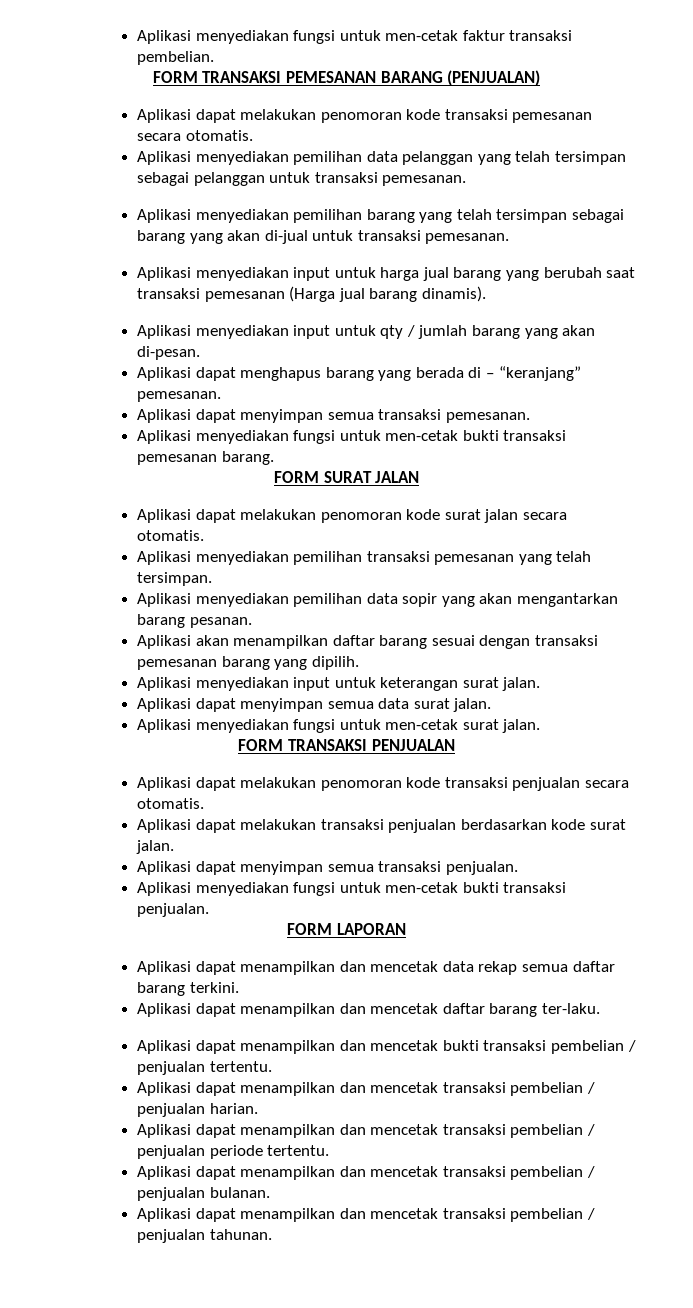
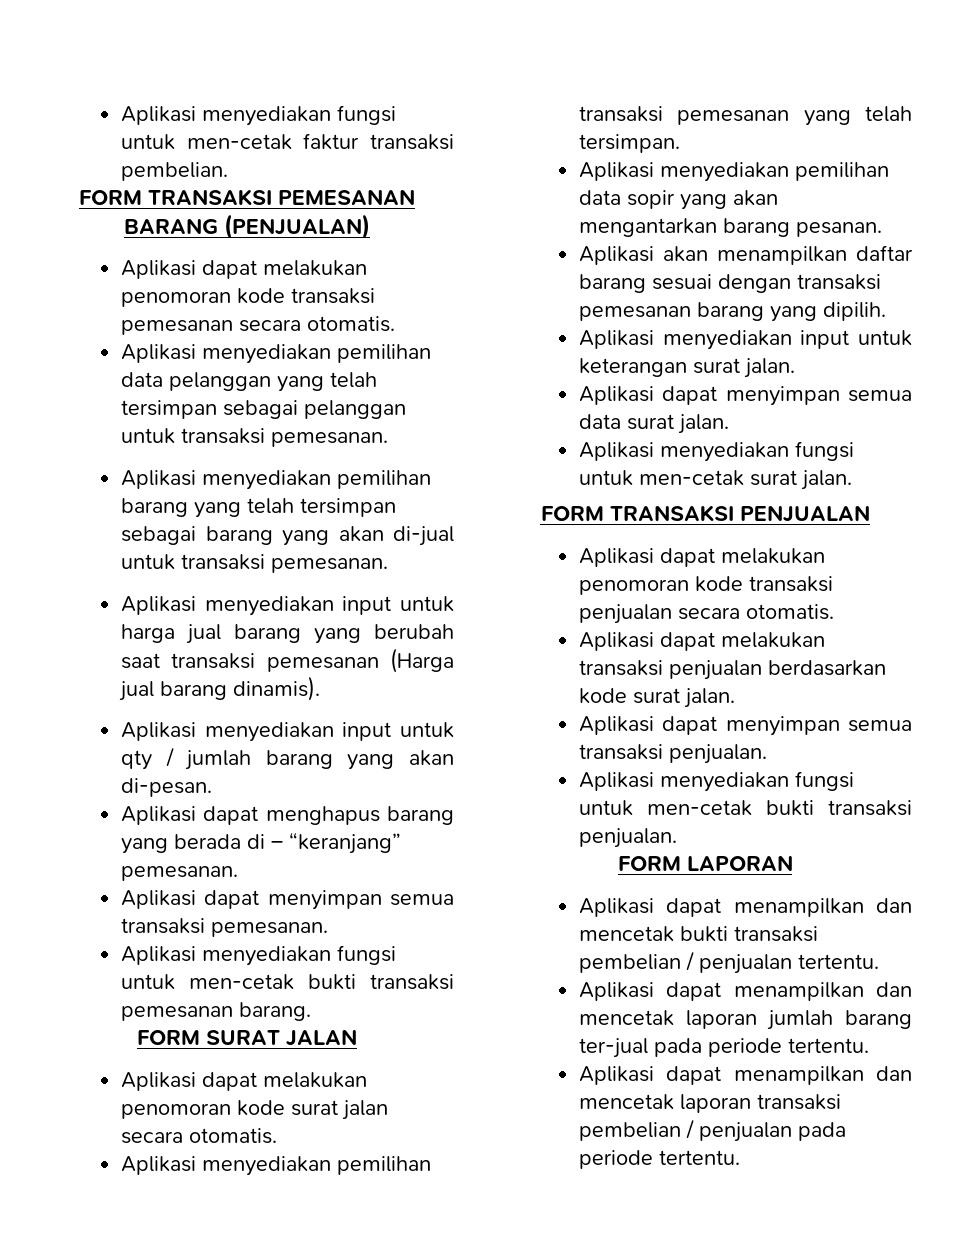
[136,961,615,975] [136,982,239,996] [136,1003,601,1017] // Aplikasi dapat menampilkan dan mencetak data rekap semua daftar barang terkini. // Aplikasi dapat menampilkan dan mencetak daftar barang ter-laku. -> (793, 863) none
[442,1082,596,1096] [136,1103,258,1117] [136,1124,596,1138] [136,1145,205,1159] transaksi pembelian / penjualan harian. // Aplikasi dapat menampilkan dan mencetak transaksi pembelian / penjualan -> [686,1010,912,1030] [579,1038,703,1058] laporan jumlah barang ter-jual pada
[442,1166,596,1180] [136,1187,270,1201] [136,1208,596,1222] [136,1229,272,1243] transaksi pembelian / penjualan bulanan. // Aplikasi dapat menampilkan dan mencetak transaksi pembelian / penjualan tahunan. -> [680,1094,842,1113] [579,1119,847,1142] [579,1150,741,1169] laporan transaksi pembelian / penjualan pada periode tertentu.

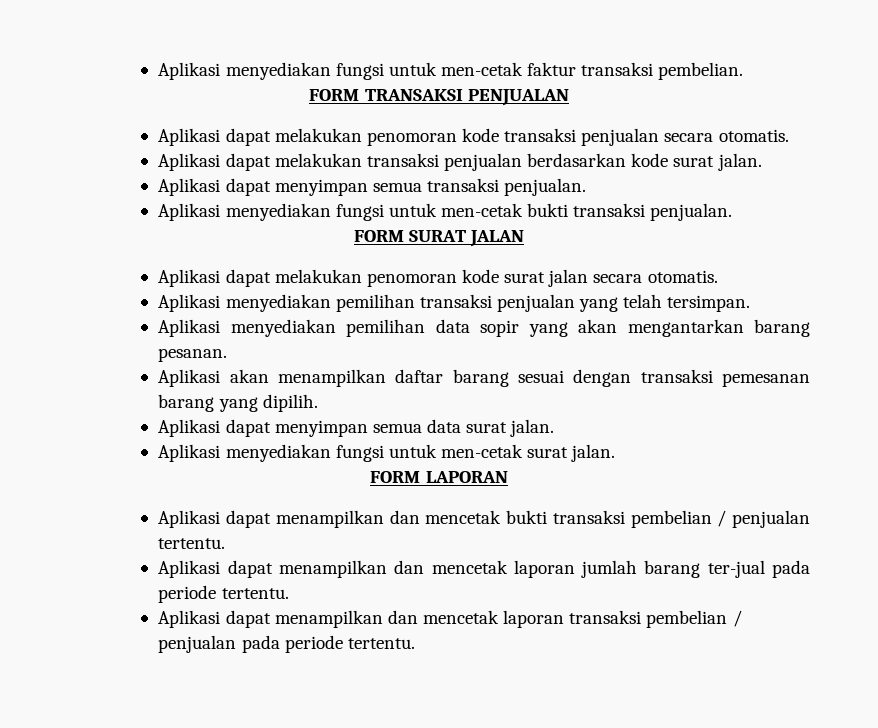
[79,189,415,206] [124,214,370,239] [121,260,368,279] [121,288,376,307] [121,316,396,335] [121,344,432,364] [121,372,378,392] [121,400,407,419] [121,428,389,447] [121,470,432,490] [121,498,397,518] [121,526,454,546] [121,554,389,573] [121,596,454,616] [121,624,454,644] [121,648,454,673] [119,676,321,701] [121,722,454,742] [121,747,454,770] [121,778,213,797] [121,806,454,825] [121,832,402,854] [121,866,239,881] [121,890,454,910] [121,918,329,937] [121,945,397,966] [121,974,454,990] [121,1002,312,1021] [137,1029,357,1047] [121,1072,368,1091] [121,1100,389,1120] [121,1128,278,1144] [121,1156,432,1176] [579,106,912,126] [579,134,681,153] [579,162,890,182] [579,190,779,210] [579,218,883,237] [579,245,913,265] [579,274,882,293] [579,302,887,322] [579,330,912,350] [579,358,796,378] [579,386,912,406] [579,414,730,434] [579,441,855,462] [579,470,853,490] // FORM TRANSAKSI PEMESANAN BARANG (PENJUALAN) // Aplikasi dapat melakukan penomoran kode transaksi pemesanan secara otomatis. // Aplikasi menyediakan pemilihan data pelanggan yang telah tersimpan sebagai pelanggan untuk transaksi pemesanan. // Aplikasi menyediakan pemilihan barang yang telah tersimpan sebagai barang yang akan di-jual untuk transaksi pemesanan. // Aplikasi menyediakan input untuk harga jual barang yang berubah saat transaksi pemesanan (Harga jual barang dinamis). // Aplikasi menyediakan input untuk qty / jumlah barang yang akan di-pesan. // Aplikasi dapat menghapus barang yang berada di – “keranjang” pemesanan. // Aplikasi dapat menyimpan semua transaksi pemesanan. // Aplikasi menyediakan fungsi untuk men-cetak bukti transaksi pemesanan barang. // FORM SURAT JALAN // Aplikasi dapat melakukan penomoran kode surat jalan secara otomatis. // Aplikasi menyediakan pemilihan transaksi pemesanan yang telah tersimpan. // Aplikasi menyediakan pemilihan data sopir yang akan mengantarkan barang pesanan. // Aplikasi akan menampilkan daftar barang sesuai dengan transaksi pemesanan barang yang dipilih. // Aplikasi menyediakan input untuk keterangan surat jalan. // Aplikasi dapat menyimpan semua data surat jalan. // Aplikasi menyediakan fungsi untuk men-cetak surat jalan. -> (744, 71) none
(678, 838) none -> [353,230,525,247] [158,269,718,287] [158,294,751,312] [158,319,811,337] [158,348,228,362] [158,369,811,387] [158,394,318,412] [158,419,555,437] [158,444,616,462] // FORM SURAT JALAN // Aplikasi dapat melakukan penomoran kode surat jalan secara otomatis. // Aplikasi menyediakan pemilihan transaksi penjualan yang telah tersimpan. // Aplikasi menyediakan pemilihan data sopir yang akan mengantarkan barang pesanan. // Aplikasi akan menampilkan daftar barang sesuai dengan transaksi pemesanan barang yang dipilih. // Aplikasi dapat menyimpan semua data surat jalan. // Aplikasi menyediakan fungsi untuk men-cetak surat jalan.

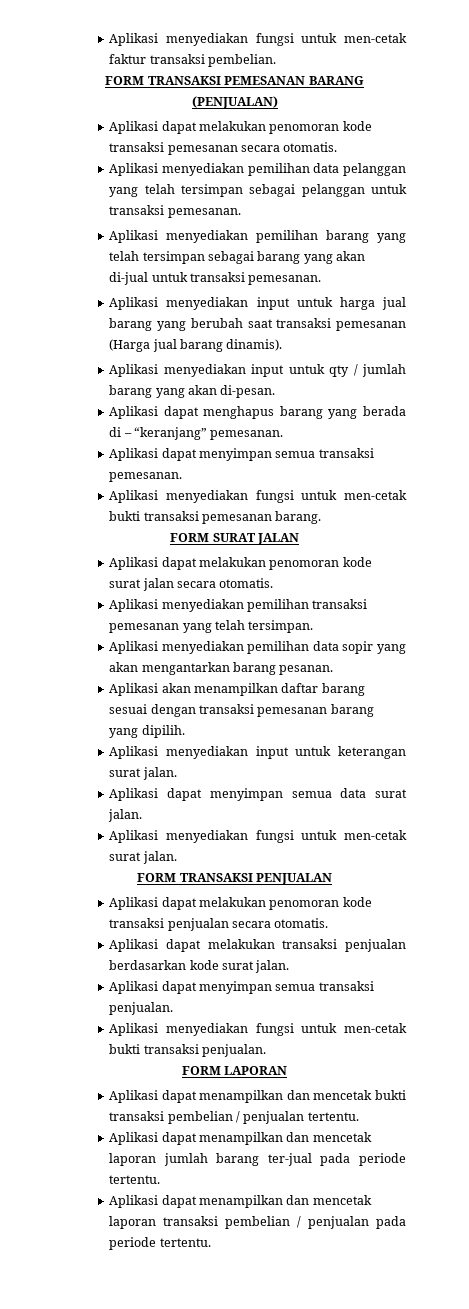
(744, 71) none -> [105,76,364,85] [191,96,278,109] [109,121,372,134] [109,142,338,155] [109,163,406,176] [109,184,407,197] [109,205,241,218] [109,230,406,243] [109,251,366,264] [109,272,322,285] [109,297,407,310] [109,318,406,331] [109,339,283,352] [109,364,406,377] [109,385,276,398] [109,406,406,419] [109,427,284,440] [109,448,374,461] [109,472,183,482] [109,490,407,503] [109,511,322,524] [170,533,299,545] [109,557,372,570] [109,578,274,591] [109,599,368,612] [109,620,314,633] [109,641,406,654] [109,662,334,675] [109,683,365,696] [109,704,374,717] [109,725,185,738] [109,746,406,759] [109,767,177,780] [109,788,407,801] [108,809,143,822] [109,830,407,843] [109,851,177,864] // FORM TRANSAKSI PEMESANAN BARANG (PENJUALAN) // Aplikasi dapat melakukan penomoran kode transaksi pemesanan secara otomatis. // Aplikasi menyediakan pemilihan data pelanggan yang telah tersimpan sebagai pelanggan untuk transaksi pemesanan. // Aplikasi menyediakan pemilihan barang yang telah tersimpan sebagai barang yang akan di-jual untuk transaksi pemesanan. // Aplikasi menyediakan input untuk harga jual barang yang berubah saat transaksi pemesanan (Harga jual barang dinamis). // Aplikasi menyediakan input untuk qty / jumlah barang yang akan di-pesan. // Aplikasi dapat menghapus barang yang berada di – “keranjang” pemesanan. // Aplikasi dapat menyimpan semua transaksi pemesanan. // Aplikasi menyediakan fungsi untuk men-cetak bukti transaksi pemesanan barang. // FORM SURAT JALAN // Aplikasi dapat melakukan penomoran kode surat jalan secara otomatis. // Aplikasi menyediakan pemilihan transaksi pemesanan yang telah tersimpan. // Aplikasi menyediakan pemilihan data sopir yang akan mengantarkan barang pesanan. // Aplikasi akan menampilkan daftar barang sesuai dengan transaksi pemesanan barang yang dipilih. // Aplikasi menyediakan input untuk keterangan surat jalan. // Aplikasi dapat menyimpan semua data surat jalan. // Aplikasi menyediakan fungsi untuk men-cetak surat jalan.
[353,230,525,247] [158,269,718,287] [158,294,751,312] [158,319,811,337] [158,348,228,362] [158,369,811,387] [158,394,318,412] [158,419,555,437] [158,444,616,462] // FORM SURAT JALAN // Aplikasi dapat melakukan penomoran kode surat jalan secara otomatis. // Aplikasi menyediakan pemilihan transaksi penjualan yang telah tersimpan. // Aplikasi menyediakan pemilihan data sopir yang akan mengantarkan barang pesanan. // Aplikasi akan menampilkan daftar barang sesuai dengan transaksi pemesanan barang yang dipilih. // Aplikasi dapat menyimpan semua data surat jalan. // Aplikasi menyediakan fungsi untuk men-cetak surat jalan. -> (266, 1050) none

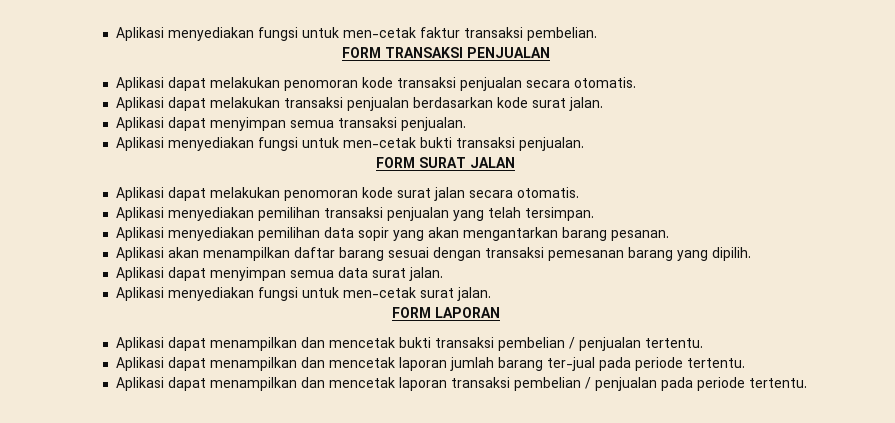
[105,76,364,85] [191,96,278,109] [109,121,372,134] [109,142,338,155] [109,163,406,176] [109,184,407,197] [109,205,241,218] [109,230,406,243] [109,251,366,264] [109,272,322,285] [109,297,407,310] [109,318,406,331] [109,339,283,352] [109,364,406,377] [109,385,276,398] [109,406,406,419] [109,427,284,440] [109,448,374,461] [109,472,183,482] [109,490,407,503] [109,511,322,524] [170,533,299,545] [109,557,372,570] [109,578,274,591] [109,599,368,612] [109,620,314,633] [109,641,406,654] [109,662,334,675] [109,683,365,696] [109,704,374,717] [109,725,185,738] [109,746,406,759] [109,767,177,780] [109,788,407,801] [108,809,143,822] [109,830,407,843] [109,851,177,864] // FORM TRANSAKSI PEMESANAN BARANG (PENJUALAN) // Aplikasi dapat melakukan penomoran kode transaksi pemesanan secara otomatis. // Aplikasi menyediakan pemilihan data pelanggan yang telah tersimpan sebagai pelanggan untuk transaksi pemesanan. // Aplikasi menyediakan pemilihan barang yang telah tersimpan sebagai barang yang akan di-jual untuk transaksi pemesanan. // Aplikasi menyediakan input untuk harga jual barang yang berubah saat transaksi pemesanan (Harga jual barang dinamis). // Aplikasi menyediakan input untuk qty / jumlah barang yang akan di-pesan. // Aplikasi dapat menghapus barang yang berada di – “keranjang” pemesanan. // Aplikasi dapat menyimpan semua transaksi pemesanan. // Aplikasi menyediakan fungsi untuk men-cetak bukti transaksi pemesanan barang. // FORM SURAT JALAN // Aplikasi dapat melakukan penomoran kode surat jalan secara otomatis. // Aplikasi menyediakan pemilihan transaksi pemesanan yang telah tersimpan. // Aplikasi menyediakan pemilihan data sopir yang akan mengantarkan barang pesanan. // Aplikasi akan menampilkan daftar barang sesuai dengan transaksi pemesanan barang yang dipilih. // Aplikasi menyediakan input untuk keterangan surat jalan. // Aplikasi dapat menyimpan semua data surat jalan. // Aplikasi menyediakan fungsi untuk men-cetak surat jalan. -> (597, 34) none
(266, 1050) none -> [376,157,515,168] [115,187,579,201] [115,207,594,221] [115,227,669,241] [115,247,751,261] [115,267,443,281] [115,287,491,301] // FORM SURAT JALAN // Aplikasi dapat melakukan penomoran kode surat jalan secara otomatis. // Aplikasi menyediakan pemilihan transaksi penjualan yang telah tersimpan. // Aplikasi menyediakan pemilihan data sopir yang akan mengantarkan barang pesanan. // Aplikasi akan menampilkan daftar barang sesuai dengan transaksi pemesanan barang yang dipilih. // Aplikasi dapat menyimpan semua data surat jalan. // Aplikasi menyediakan fungsi untuk men-cetak surat jalan.

